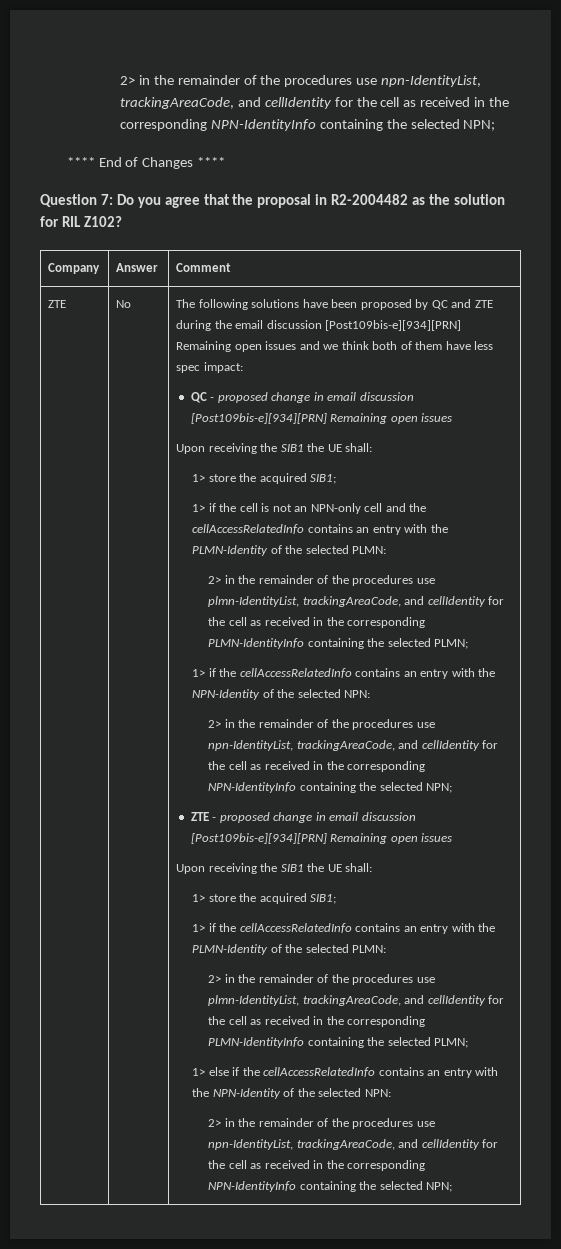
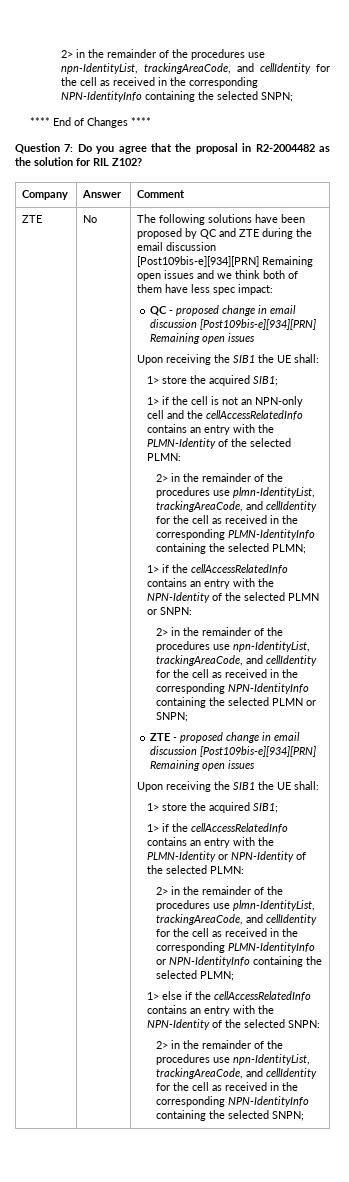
[463,120,496,131] NPN; -> [260,92,293,102] SNPN;
[344,690,371,698] NPN: -> [287,593,319,601] [146,607,192,615] PLMN or SNPN:
[426,783,453,793] NPN; -> [271,698,316,706] [155,712,188,722] PLMN or SNPN;
(269, 949) none -> [217,851,294,862] or NPN-Identity
(305, 1042) none -> [155,956,250,967] or NPN-IdentityInfo
[364,1089,391,1097] NPN: -> [287,1020,320,1028] SNPN:
[426,1182,453,1192] NPN; -> [271,1111,304,1121] SNPN;

